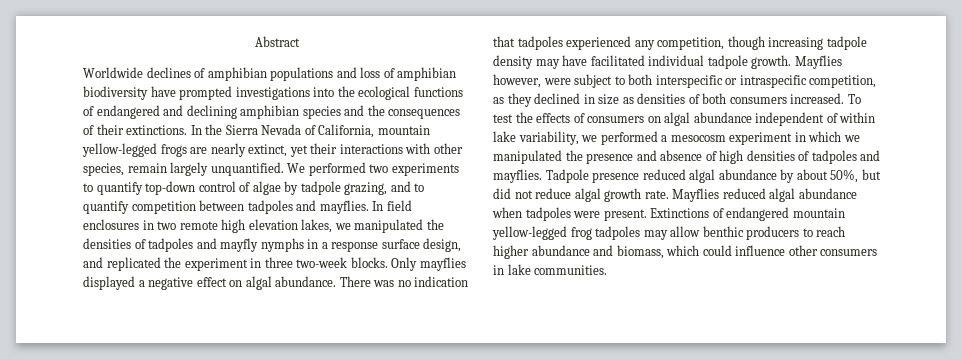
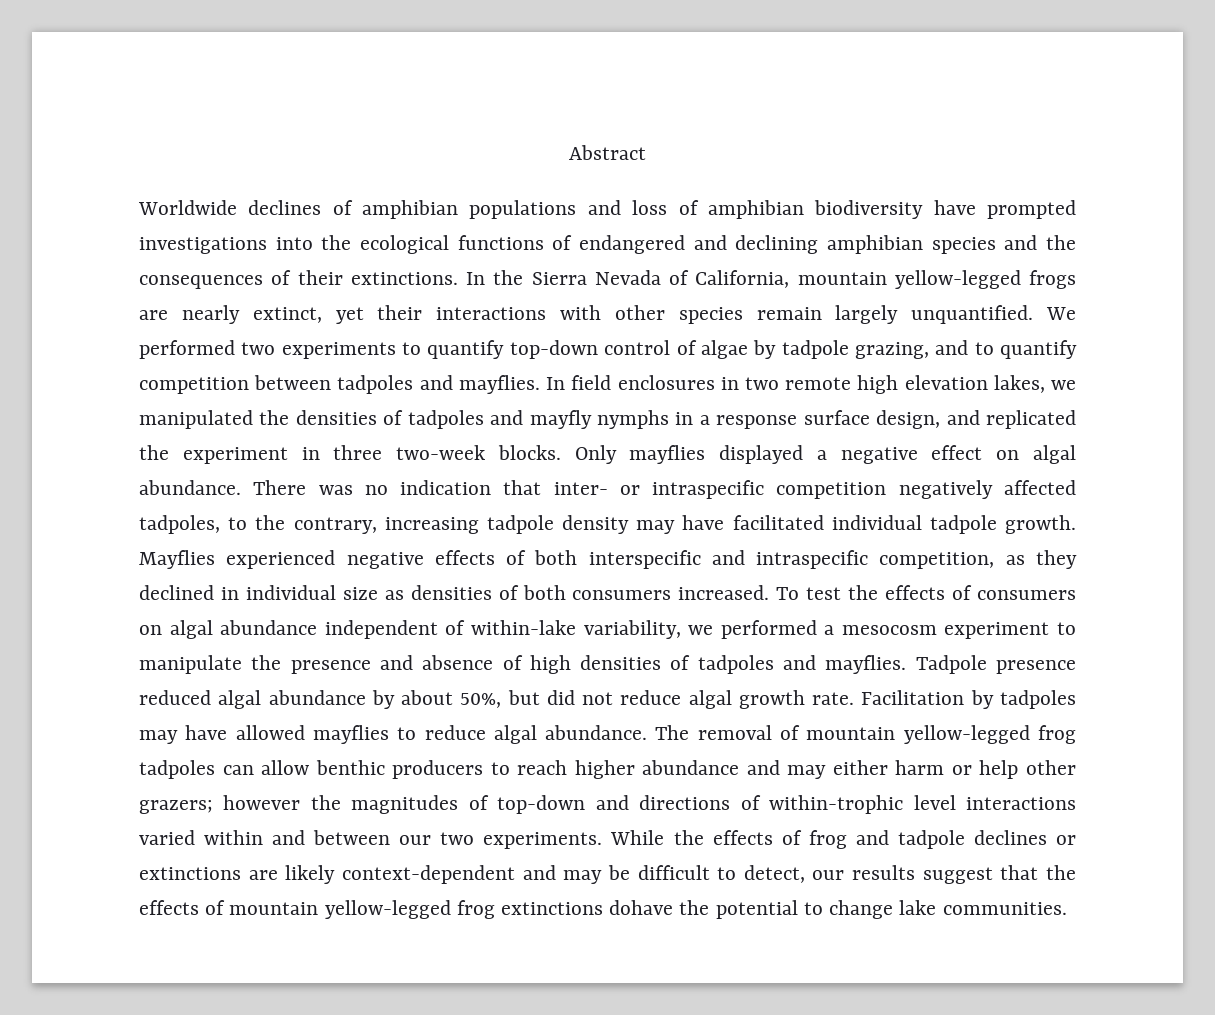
[83,163,124,176] species, -> [678,307,743,324] species
[517,36,765,50] tadpoles experienced any competition, though -> [553,480,1076,499] [139,515,377,534] inter- or intraspecific competition negatively affected tadpoles, to the contrary,
[493,74,625,88] however, were subject to -> [226,550,527,569] experienced negative effects of
[725,78,738,85] or -> [711,550,745,565] and
(595, 99) none -> [245,585,336,600] individual
[839,112,876,123] [493,131,516,142] within lake -> [470,620,576,635] within-lake
[794,131,860,142] [493,150,562,164] in which we manipulated -> [1057,622,1077,635] [139,655,242,674] to manipulate
[672,188,857,202] [492,207,790,221] Mayflies reduced algal abundance when tadpoles were present. Extinctions of endangered -> [861,690,1076,709] [139,725,801,744] Facilitation by tadpoles may have allowed mayflies to reduce algal abundance. The removal of
[643,230,668,240] may -> [222,765,254,775] can
[616,245,878,259] [493,265,504,275] biomass, which could influence other consumers in -> [787,760,1076,779] [139,795,1076,814] [139,830,1076,849] [139,865,1076,884] [139,900,894,919] may either harm or help other grazers; however the magnitudes of top-down and directions of within-trophic level interactions varied within and between our two experiments. While the effects of frog and tadpole declines or extinctions are likely context-dependent and may be difficult to detect, our results suggest that the effects of mountain yellow-legged frog extinctions dohave the potential to change

